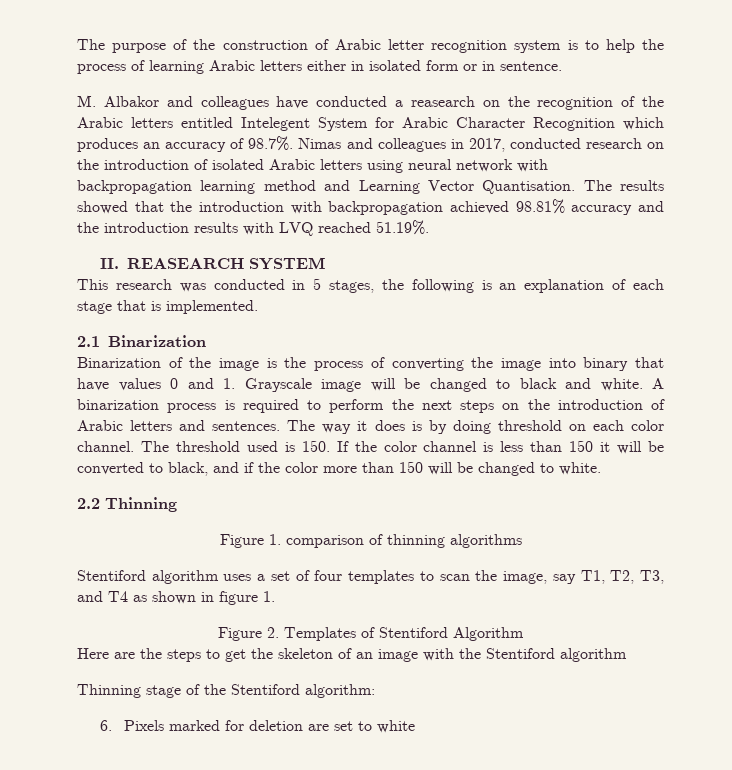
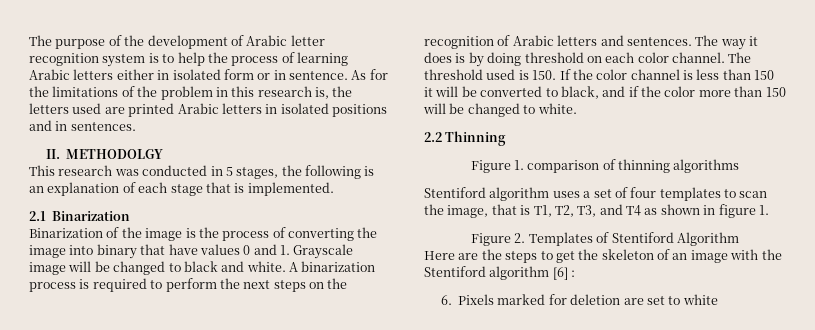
[222,40,308,50] construction -> [147,35,228,49] development
[77,95,664,110] [77,117,664,131] [77,136,664,152] [77,159,548,173] [77,180,664,194] [77,199,664,215] [77,220,429,236] // M. Albakor and colleagues have conducted a reasearch on the recognition of the Arabic letters entitled Intelegent System for Arabic Character Recognition which produces an accuracy of 98.7%. Nimas and colleagues in 2017, conducted research on the introduction of isolated Arabic letters using neural network with backpropagation learning method and Learning Vector Quantisation. The results showed that the introduction with backpropagation achieved 98.81% accuracy and the introduction results with LVQ reached 51.19%. -> [351,69,388,80] [29,86,353,100] [29,103,387,117] [29,120,136,131] As for the limitations of the problem in this research is, the letters used are printed Arabic letters in isolated positions and in sentences.
[127,257,326,270] REASEARCH SYSTEM -> [66,149,164,159] METHODOLGY
[557,399,643,410] introduction -> [424,36,494,49] recognition
[552,574,576,584] say -> [491,204,531,215] that is
[77,684,375,698] // Thinning stage of the Stentiford algorithm: -> [552,267,576,280] [6] :

